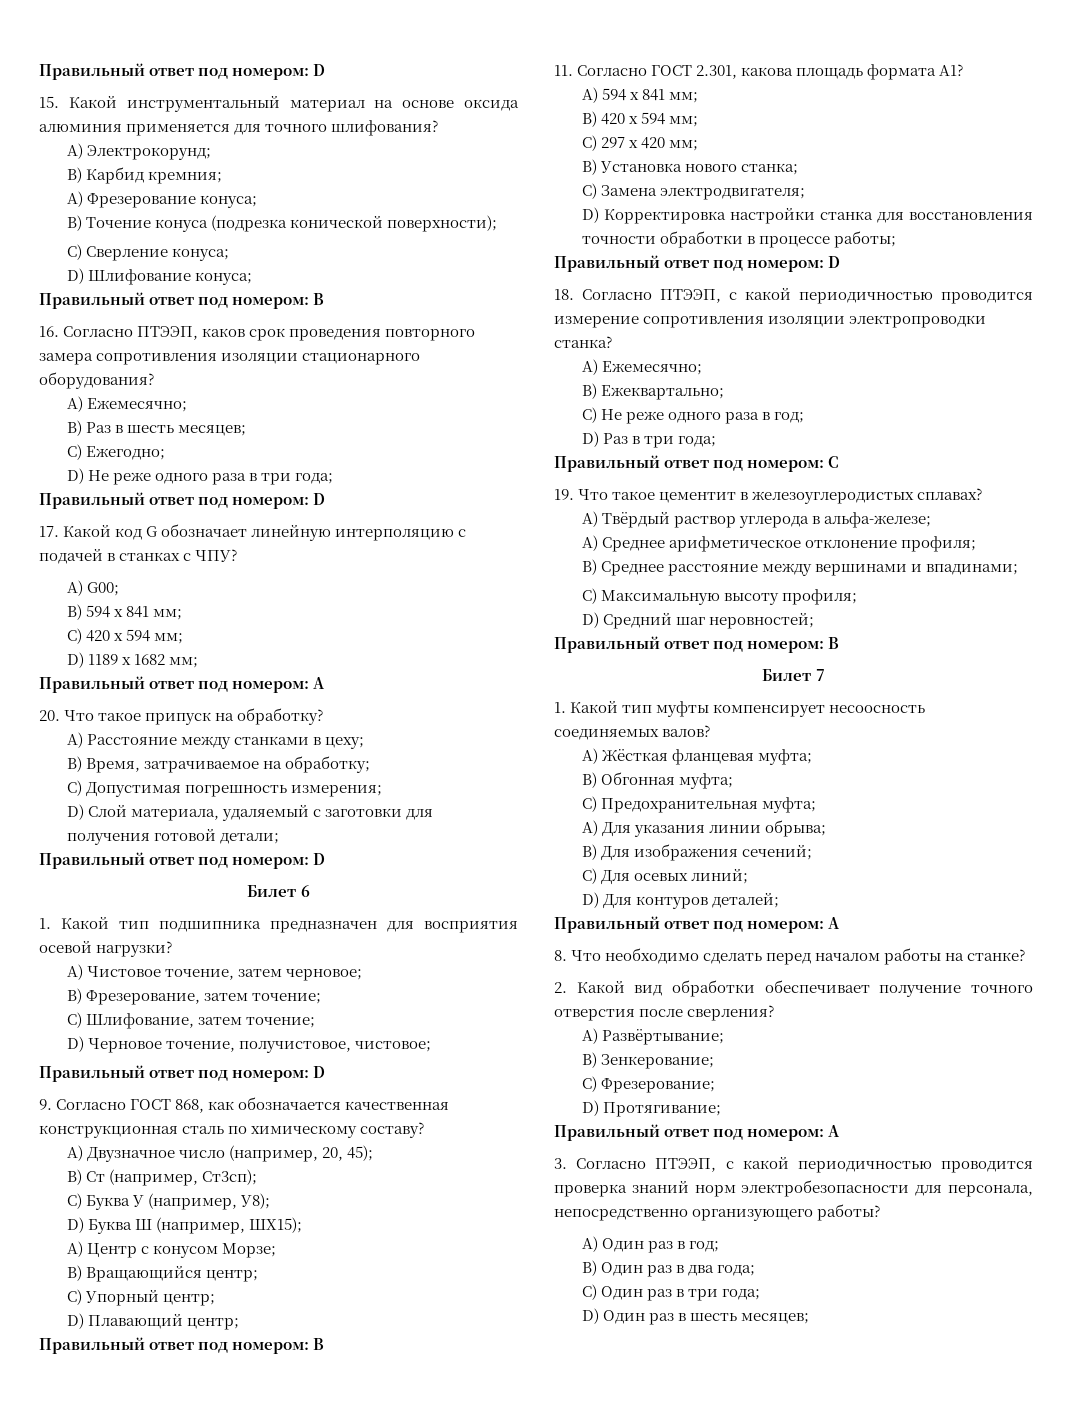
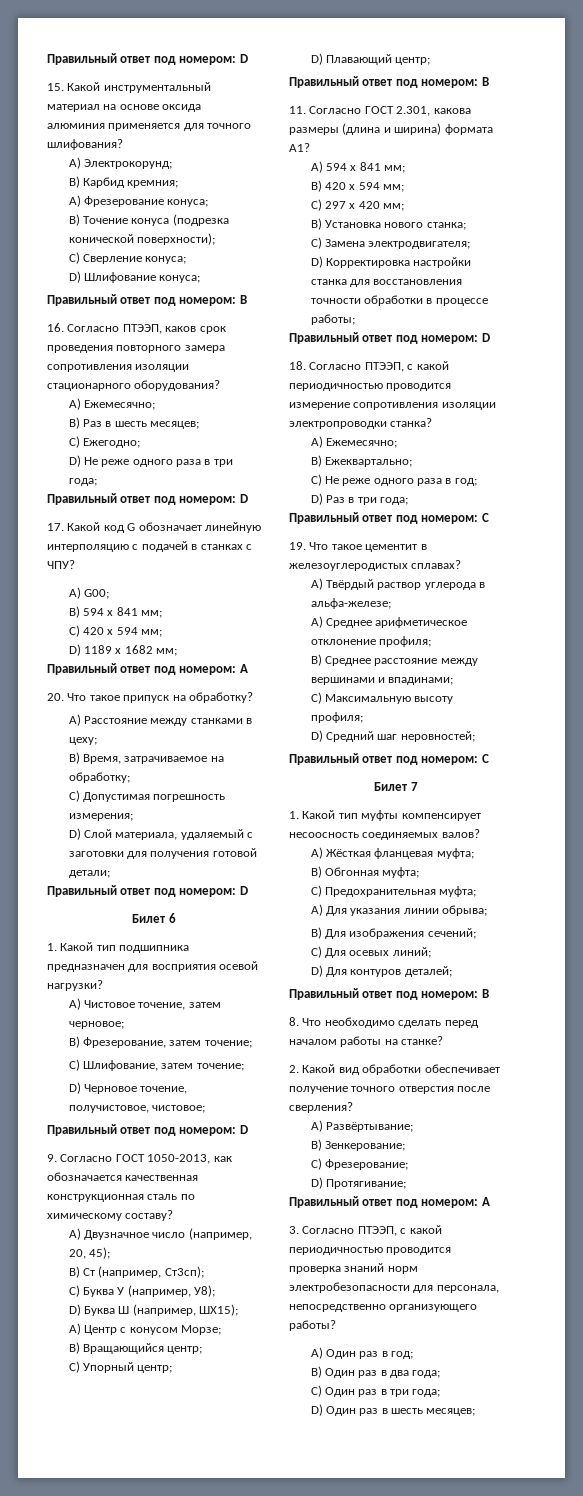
[175,1099,205,1113] 868, -> [147,1154,211,1164] 1050-2013,
[796,68,864,79] площадь -> [289,123,442,135] размеры (длина и ширина)
[828,637,840,649] B -> [481,754,489,763] C
[828,917,841,929] A -> [481,989,489,998] B

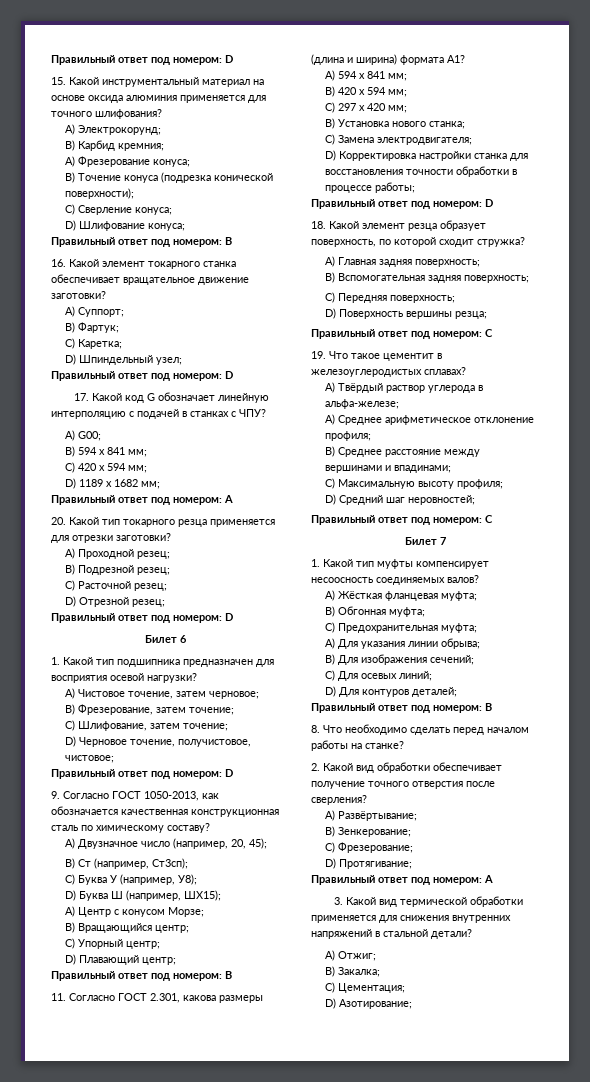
[67,324,226,334] [47,345,225,353] [47,364,190,372] [47,380,221,391] [68,398,155,410] [68,417,200,429] [68,436,140,448] [68,455,233,467] [68,478,97,486] Согласно ПТЭЭП, каков срок проведения повторного замера сопротивления изоляции стационарного оборудования? // A) Ежемесячно; // B) Раз в шесть месяцев; // C) Ежегодно; // D) Не реже одного раза в три года; -> [69,259,236,269] [51,274,249,285] [51,291,106,299] [64,306,124,317] [64,322,119,333] [64,338,122,349] [64,354,182,365] Какой элемент токарного станка обеспечивает вращательное движение заготовки? // A) Суппорт; // B) Фартук; // C) Каретка; // D) Шпиндельный узел;
[67,692,253,703] [68,714,253,726] [68,737,97,745] [68,752,224,764] [68,772,130,783] [68,790,226,802] [68,813,133,821] [68,828,254,840] [68,848,257,859] [68,870,110,878] Что такое припуск на обработку? // A) Расстояние между станками в цеху; // B) Время, затрачиваемое на обработку; // C) Допустимая погрешность измерения; // D) Слой материала, удаляемый с заготовки для получения готовой детали; -> [69,517,275,527] [51,533,171,543] [64,548,170,559] [64,564,170,575] [64,580,167,591] [64,596,165,607] Какой тип токарного резца применяется для отрезки заготовки? // A) Проходной резец; // B) Подрезной резец; // C) Расточной резец; // D) Отрезной резец;
[309,361,449,372] [289,383,452,391] [289,402,496,410] [289,418,433,429] [310,436,397,448] [310,455,412,467] [310,474,477,486] [310,493,409,505] Согласно ПТЭЭП, с какой периодичностью проводится измерение сопротивления изоляции электропроводки станка? // A) Ежемесячно; // B) Ежеквартально; // C) Не реже одного раза в год; // D) Раз в три года; -> [329,220,486,231] [311,237,525,247] [324,256,480,267] [324,272,529,283] [324,292,455,303] [324,308,487,319] Какой элемент резца образует поверхность, по которой сходит стружка? // A) Главная задняя поверхность; // B) Вспомогательная задняя поверхность; // C) Передняя поверхность; // D) Поверхность вершины резца;
[302,1225,442,1236] [289,1247,452,1255] [289,1263,418,1274] [289,1282,499,1293] [289,1304,478,1312] [289,1320,336,1331] [310,1347,414,1359] [310,1366,441,1378] [310,1385,441,1397] [310,1404,476,1416] Согласно ПТЭЭП, с какой периодичностью проводится проверка знаний норм электробезопасности для персонала, непосредственно организующего работы? // A) Один раз в год; // B) Один раз в два года; // C) Один раз в три года; // D) Один раз в шесть месяцев; -> [345,896,523,907] [311,915,511,923] [311,929,472,939] [324,950,376,961] [324,966,380,977] [324,982,405,993] [324,998,412,1009] Какой вид термической обработки применяется для снижения внутренних напряжений в стальной детали? // A) Отжиг; // B) Закалка; // C) Цементация; // D) Азотирование;

